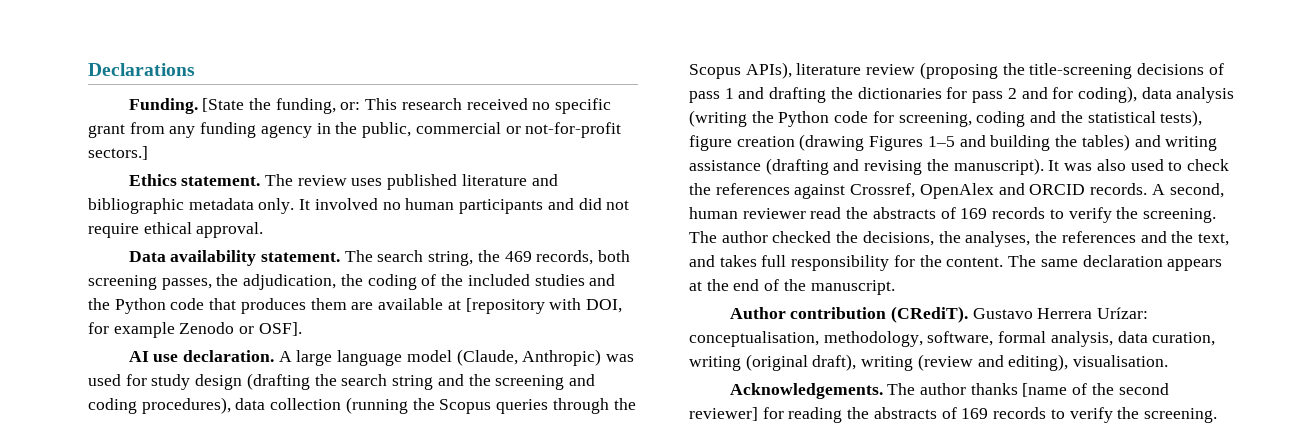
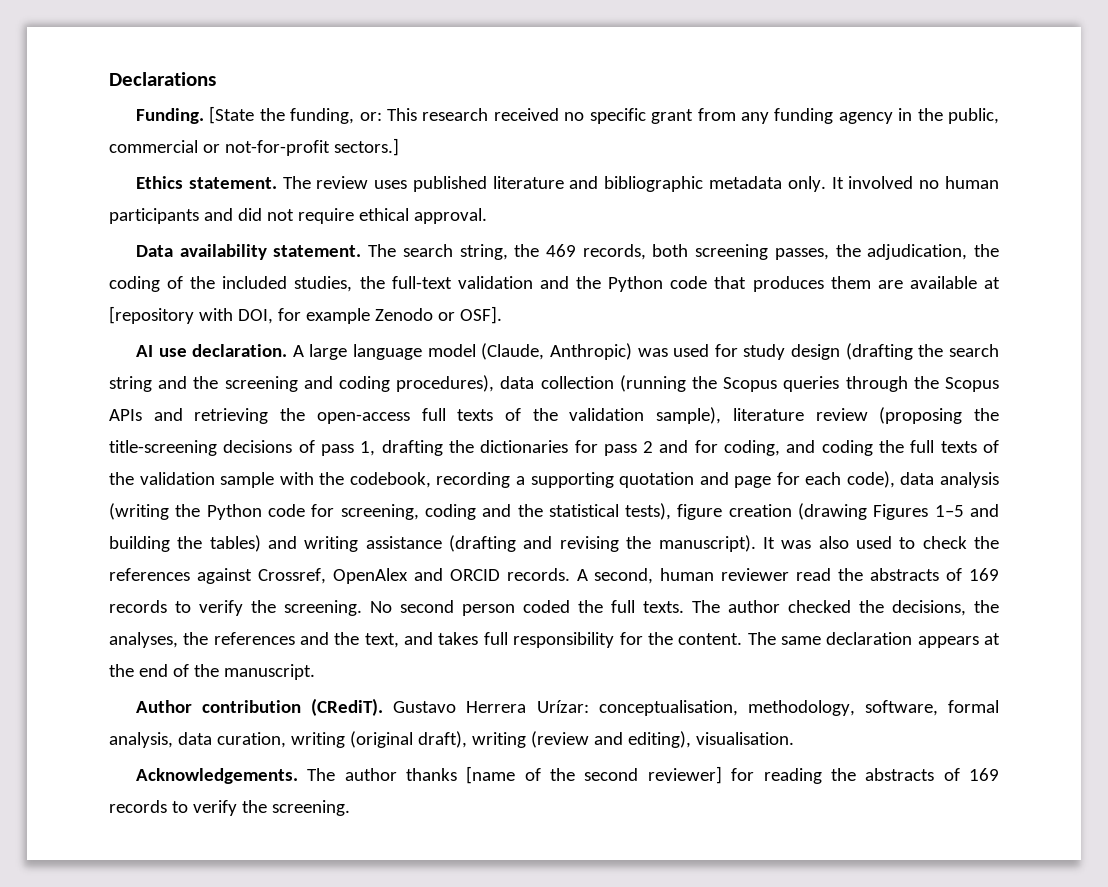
[534,274,585,286] studies -> [294,276,533,292] studies, the full-text validation
[745,62,792,79] APIs), -> [109,407,722,424] APIs and retrieving the open-access full texts of the validation sample),
[724,87,765,99] 1 and -> [360,441,376,456] 1,
[1077,86,1137,103] coding), -> [724,440,999,456] [109,471,895,488] coding, and coding the full texts of the validation sample with the codebook, recording a supporting quotation and page for each code),
(1216, 215) none -> [370,600,684,616] No second person coded the full texts.

